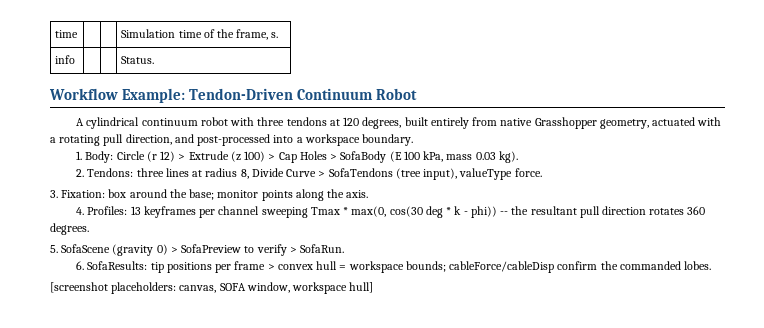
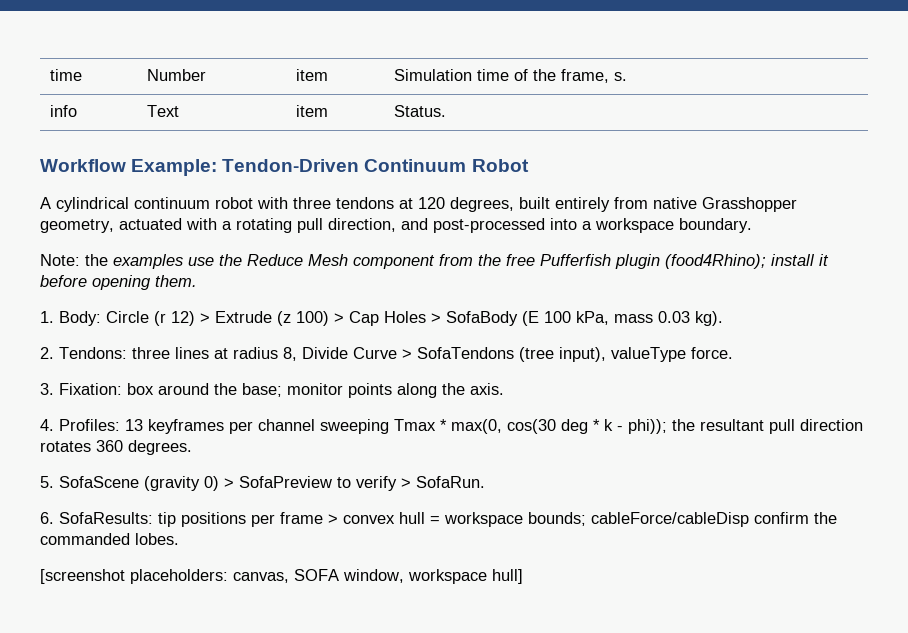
(79, 34) | -> [146,69,206,81] [295,69,328,81] Number | item
(76, 59) | -> [146,105,179,117] [295,105,328,117] Text | item
(414, 140) none -> [40,254,829,269] [40,275,197,290] // Note: the examples use the Reduce Mesh component from the free Pufferfish plugin (food4Rhino); install it before opening them.
[470,206,509,218] phi)) -- -> [628,419,667,434] phi));

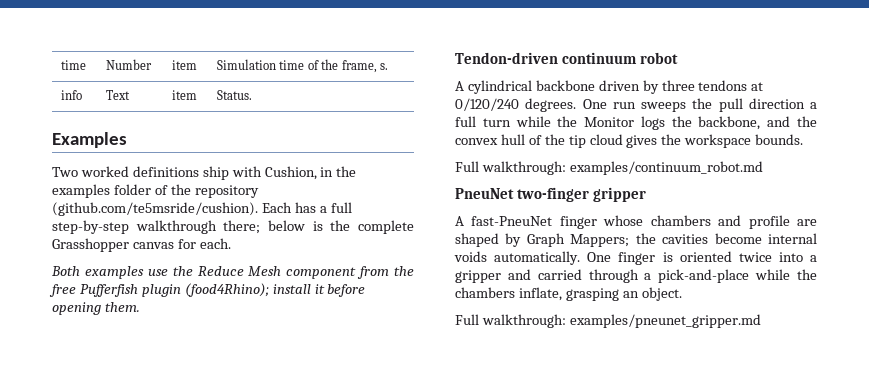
[40,159,529,176] [40,197,797,212] [40,218,752,233] [40,254,108,266] Workflow Example: Tendon-Driven Continuum Robot // A cylindrical continuum robot with three tendons at 120 degrees, built entirely from native Grasshopper geometry, actuated with a rotating pull direction, and post-processed into a workspace boundary. // Note: the -> [52,132,127,148] [52,166,357,180] [52,184,259,198] [52,202,352,216] [52,220,415,234] [52,238,231,252] [51,266,80,276] Examples // Two worked definitions ship with Cushion, in the examples folder of the repository (github.com/te5msride/cushion). Each has a full step-by-step walkthrough there; below is the complete Grasshopper canvas for each. // Both
[40,311,723,326] [40,347,733,362] [40,383,504,398] [40,419,863,434] [40,440,192,455] [40,476,485,491] [40,512,837,527] [40,533,179,545] [40,569,523,584] 1. Body: Circle (r 12) > Extrude (z 100) > Cap Holes > SofaBody (E 100 kPa, mass 0.03 kg). // 2. Tendons: three lines at radius 8, Divide Curve > SofaTendons (tree input), valueType force. // 3. Fixation: box around the base; monitor points along the axis. // 4. Profiles: 13 keyframes per channel sweeping Tmax * max(0, cos(30 deg * k - phi)); the resultant pull direction rotates 360 degrees. // 5. SofaScene (gravity 0) > SofaPreview to verify > SofaRun. // 6. SofaResults: tip positions per frame > convex hull = workspace bounds; cableForce/cableDisp confirm the commanded lobes. // [screenshot placeholders: canvas, SOFA window, workspace hull] -> [455,52,678,64] [455,80,764,94] [455,98,817,112] [455,116,817,130] [455,134,804,148] [455,161,763,175] [455,187,646,202] [455,215,817,229] [455,233,817,247] [454,251,817,265] [455,269,818,283] [455,287,682,301] [455,314,761,328] Tendon-driven continuum robot // A cylindrical backbone driven by three tendons at 0/120/240 degrees. One run sweeps the pull direction a full turn while the Monitor logs the backbone, and the convex hull of the tip cloud gives the workspace bounds. // Full walkthrough: examples/continuum_robot.md // PneuNet two-finger gripper // A fast-PneuNet finger whose chambers and profile are shaped by Graph Mappers; the cavities become internal voids automatically. One finger is oriented twice into a gripper and carried through a pick-and-place while the chambers inflate, grasping an object. // Full walkthrough: examples/pneunet_gripper.md

